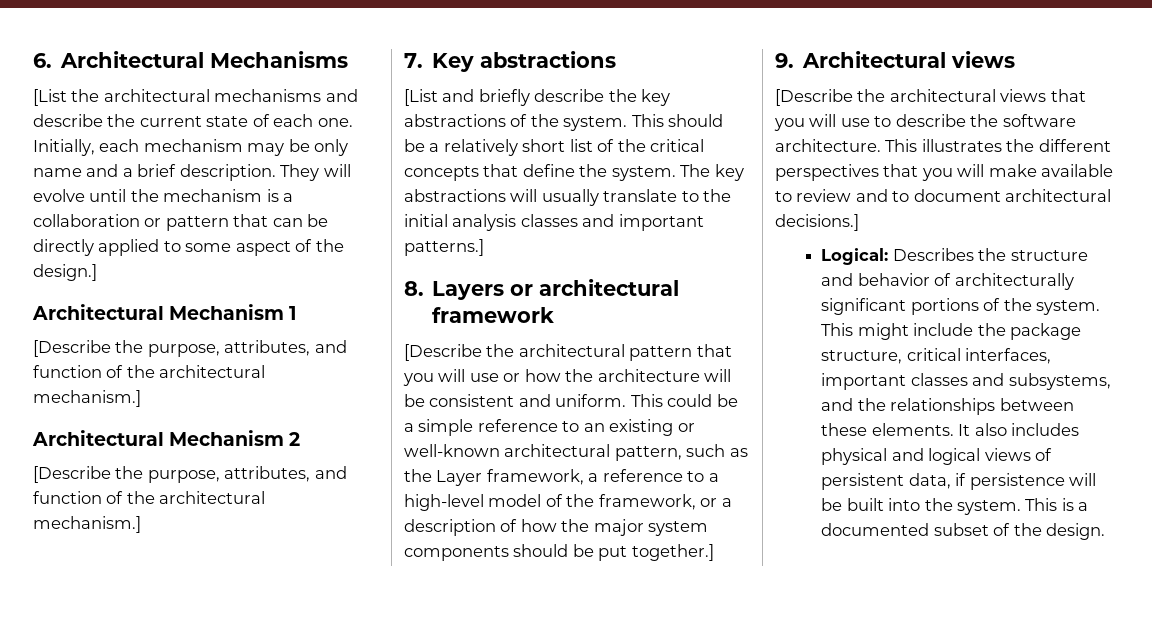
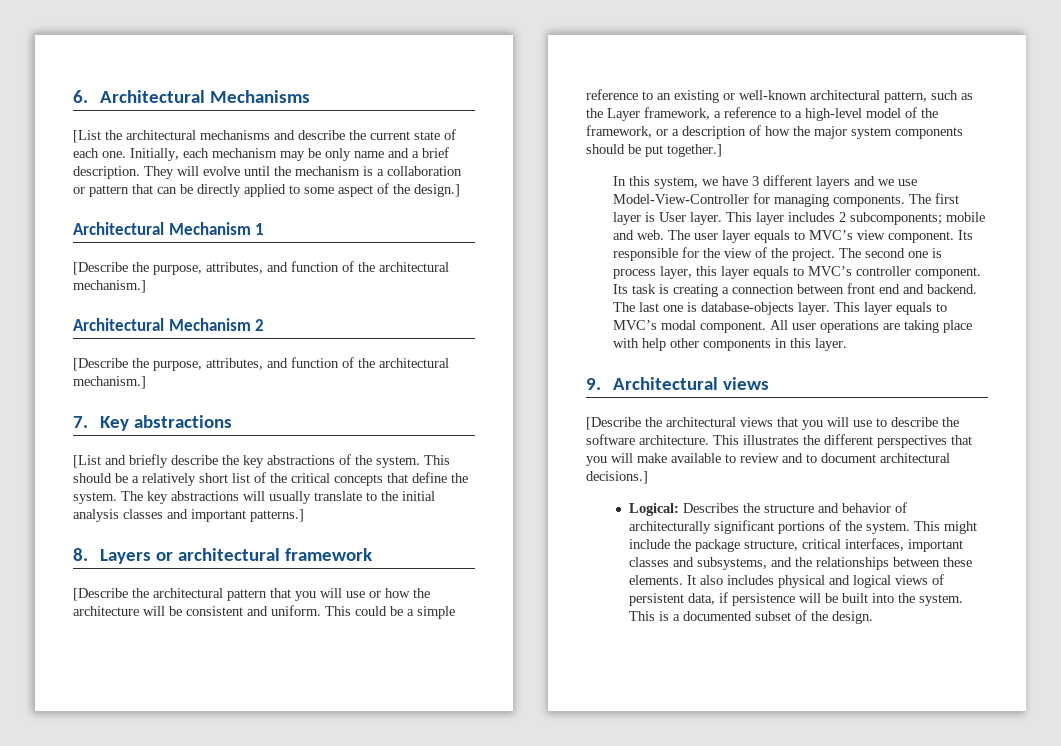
(714, 552) none -> [612,175,917,189] [612,193,959,207] [612,212,985,225] [612,230,973,243] [612,247,942,261] [612,266,981,279] [612,283,977,297] [612,302,947,315] [612,320,972,333] [612,338,847,351] // In this system, we have 3 different layers and we use Model-View-Controller for managing components. The first layer is User layer. This layer includes 2 subcomponents; mobile and web. The user layer equals to MVC’s view component. Its responsible for the view of the project. The second one is process layer, this layer equals to MVC’s controller component. Its task is creating a connection between front end and backend. The last one is database-objects layer. This layer equals to MVC’s modal component. All user operations are taking place with help other components in this layer.

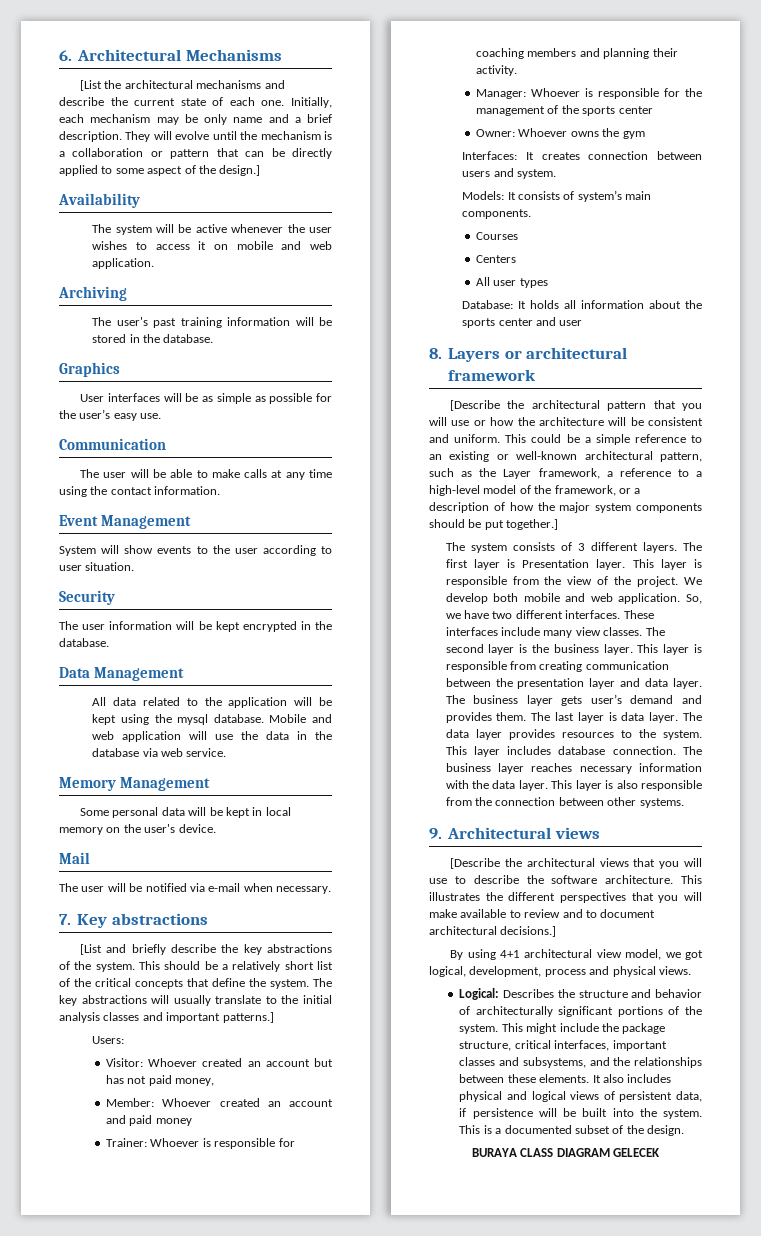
[73,222,265,235] [73,261,449,275] [73,280,146,293] [73,318,265,331] [73,357,449,371] [73,376,146,389] Architectural Mechanism 1 // [Describe the purpose, attributes, and function of the architectural mechanism.] // Architectural Mechanism 2 // [Describe the purpose, attributes, and function of the architectural mechanism.] -> [58,193,140,208] [92,224,332,235] [92,241,332,250] [92,258,155,269] [58,286,127,301] [92,317,332,328] [92,334,214,343] [59,362,120,377] [80,393,332,404] [59,409,162,421] [59,438,166,450] [80,469,332,480] [59,486,221,497] [59,515,192,529] [59,545,332,556] [59,562,135,571] [59,590,115,605] [59,621,332,632] [59,638,109,647] [59,667,185,681] [92,697,332,708] [92,714,332,725] [92,731,333,742] [92,748,227,757] [59,777,211,791] [80,807,291,818] [59,824,216,835] [59,852,90,864] [59,883,331,894] Availability // The system will be active whenever the user wishes to access it on mobile and web application. // Archiving // The user's past training information will be stored in the database. // Graphics // User interfaces will be as simple as possible for the user’s easy use. // Communication // The user will be able to make calls at any time using the contact information. // Event Management // System will show events to the user according to user situation. // Security // The user information will be kept encrypted in the database. // Data Management // All data related to the application will be kept using the mysql database. Mobile and web application will use the data in the database via web service. // Memory Management // Some personal data will be kept in local memory on the user's device. // Mail // The user will be notified via e-mail when necessary.
(304, 515) none -> [92,1036,125,1044] [106,1058,333,1067] [106,1075,215,1086] [106,1098,333,1107] [106,1115,192,1126] [106,1138,295,1149] [476,48,678,59] [476,65,518,76] [476,88,702,99] [476,105,653,116] [476,128,645,139] [462,151,702,160] [462,168,557,179] [462,190,652,202] [462,209,532,219] [476,232,519,240] [476,255,517,263] [476,277,548,288] [462,300,702,309] [462,317,583,328] // Users: // Visitor: Whoever created an account but has not paid money, // Member: Whoever created an account and paid money // Trainer: Whoever is responsible for coaching members and planning their activity. // Manager: Whoever is responsible for the management of the sports center // Owner: Whoever owns the gym // Interfaces: It creates connection between users and system. // Models: It consists of system’s main components. // Courses // Centers // All user types // Database: It holds all information about the sports center and user
[612,175,917,189] [612,193,905,207] In this system, we have 3 different layers and we use Model-View-Controller for managing components. -> [445,542,677,553] The system consists of 3 different layers.
[658,212,985,225] [612,230,973,243] [612,247,699,261] User layer. This layer includes 2 subcomponents; mobile and web. The user layer equals to MVC’s view component. Its responsible for -> [522,559,702,570] [445,576,539,587] Presentation layer. This layer is responsible from
[838,248,942,258] [612,266,981,279] [612,283,977,297] [612,302,947,315] [612,320,972,333] [612,338,847,351] The second one is process layer, this layer equals to MVC’s controller component. Its task is creating a connection between front end and backend. The last one is database-objects layer. This layer equals to MVC’s modal component. All user operations are taking place with help other components in this layer. -> [684,577,702,585] [445,593,702,604] [445,610,654,619] [445,627,665,638] [445,644,702,655] [445,661,669,672] [445,678,702,689] [445,694,702,706] [445,712,702,723] [445,729,702,740] [445,746,702,757] [445,763,702,774] [445,780,702,791] [445,797,684,808] We develop both mobile and web application. So, we have two different interfaces. These interfaces include many view classes. The second layer is the business layer. This layer is responsible from creating communication between the presentation layer and data layer. The business layer gets user’s demand and provides them. The last layer is data layer. The data layer provides resources to the system. This layer includes database connection. The business layer reaches necessary information with the data layer. This layer is also responsible from the connection between other systems.
(648, 477) none -> [450,949,703,960] [429,966,691,977] // By using 4+1 architectural view model, we got logical, development, process and physical views.
(873, 617) none -> [471,1148,661,1157] // BURAYA CLASS DIAGRAM GELECEK

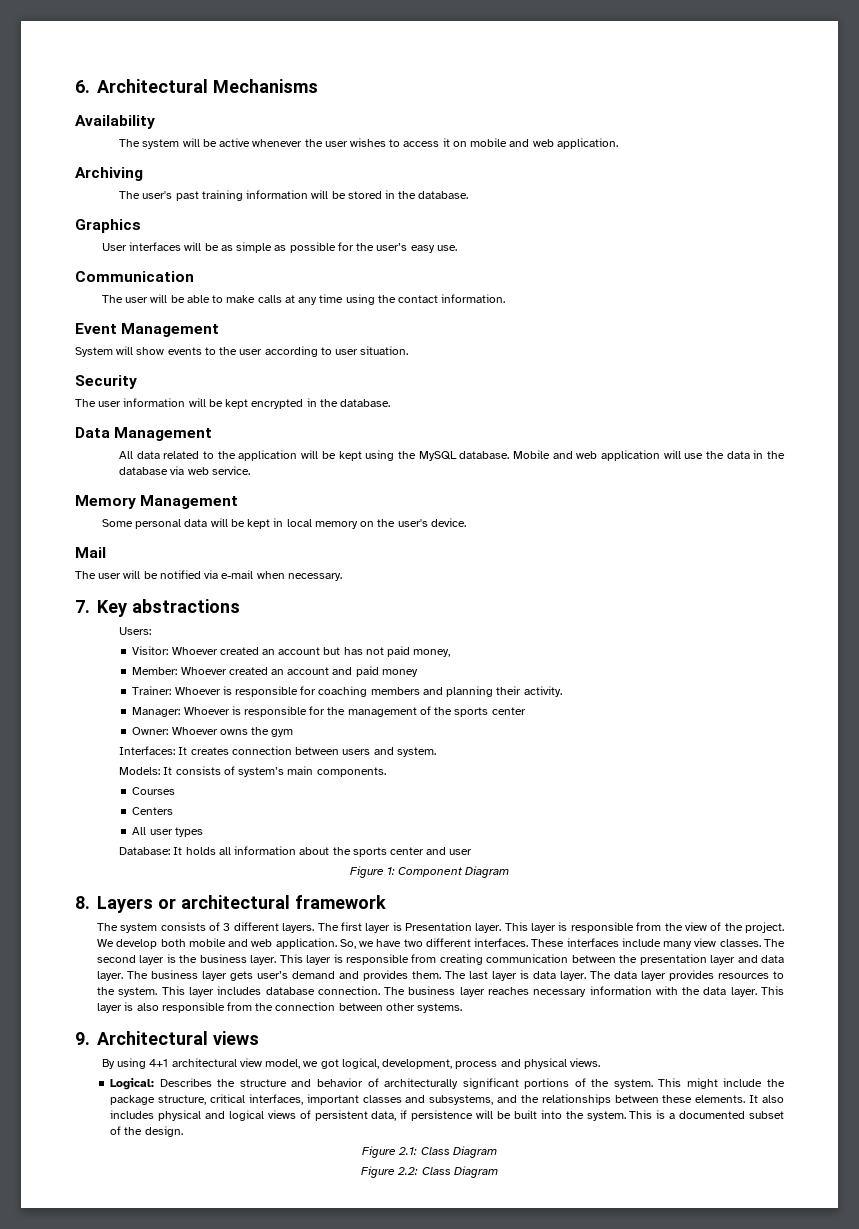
[80,80,285,91] [59,97,333,108] [59,114,332,125] [59,131,332,142] [59,148,332,159] [59,165,261,176] // [List the architectural mechanisms and describe the current state of each one. Initially, each mechanism may be only name and a brief description. They will evolve until the mechanism is a collaboration or pattern that can be directly applied to some aspect of the design.] -> (318, 86) none
[177,714,209,725] mysql -> [418,451,457,461] MySQL
[80,944,332,955] [59,961,333,972] [59,978,332,989] [59,995,333,1006] [59,1012,274,1023] // [List and briefly describe the key abstractions of the system. This should be a relatively short list of the critical concepts that define the system. The key abstractions will usually translate to the initial analysis classes and important patterns.] -> (240, 606) none
(583, 323) none -> [349,866,510,878] // Figure 1: Component Diagram
[450,400,702,411] [429,417,703,426] [429,434,702,445] [429,451,702,462] [429,468,702,479] [429,485,641,496] [429,502,702,513] [429,519,559,530] // [Describe the architectural pattern that you will use or how the architecture will be consistent and uniform. This could be a simple reference to an existing or well-known architectural pattern, such as the Layer framework, a reference to a high-level model of the framework, or a description of how the major system components should be put together.] -> (386, 902) none
[450,858,702,869] [429,875,702,884] [429,892,702,903] [429,909,656,918] [429,926,557,937] // [Describe the architectural views that you will use to describe the software architecture. This illustrates the different perspectives that you will make available to review and to document architectural decisions.] -> (259, 1038) none
[471,1148,661,1157] BURAYA CLASS DIAGRAM GELECEK -> [362,1146,497,1158] [361,1166,498,1178] Figure 2.1: Class Diagram // Figure 2.2: Class Diagram

